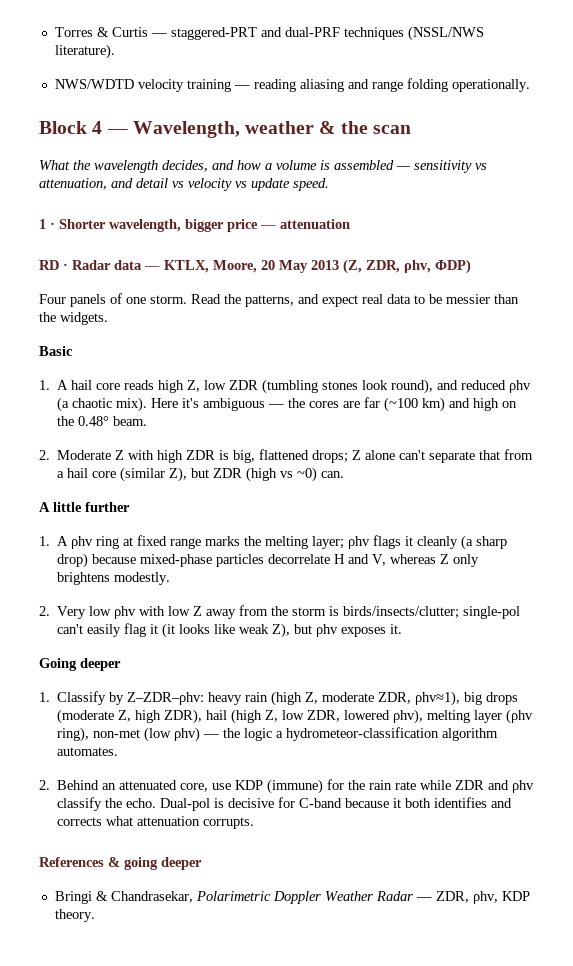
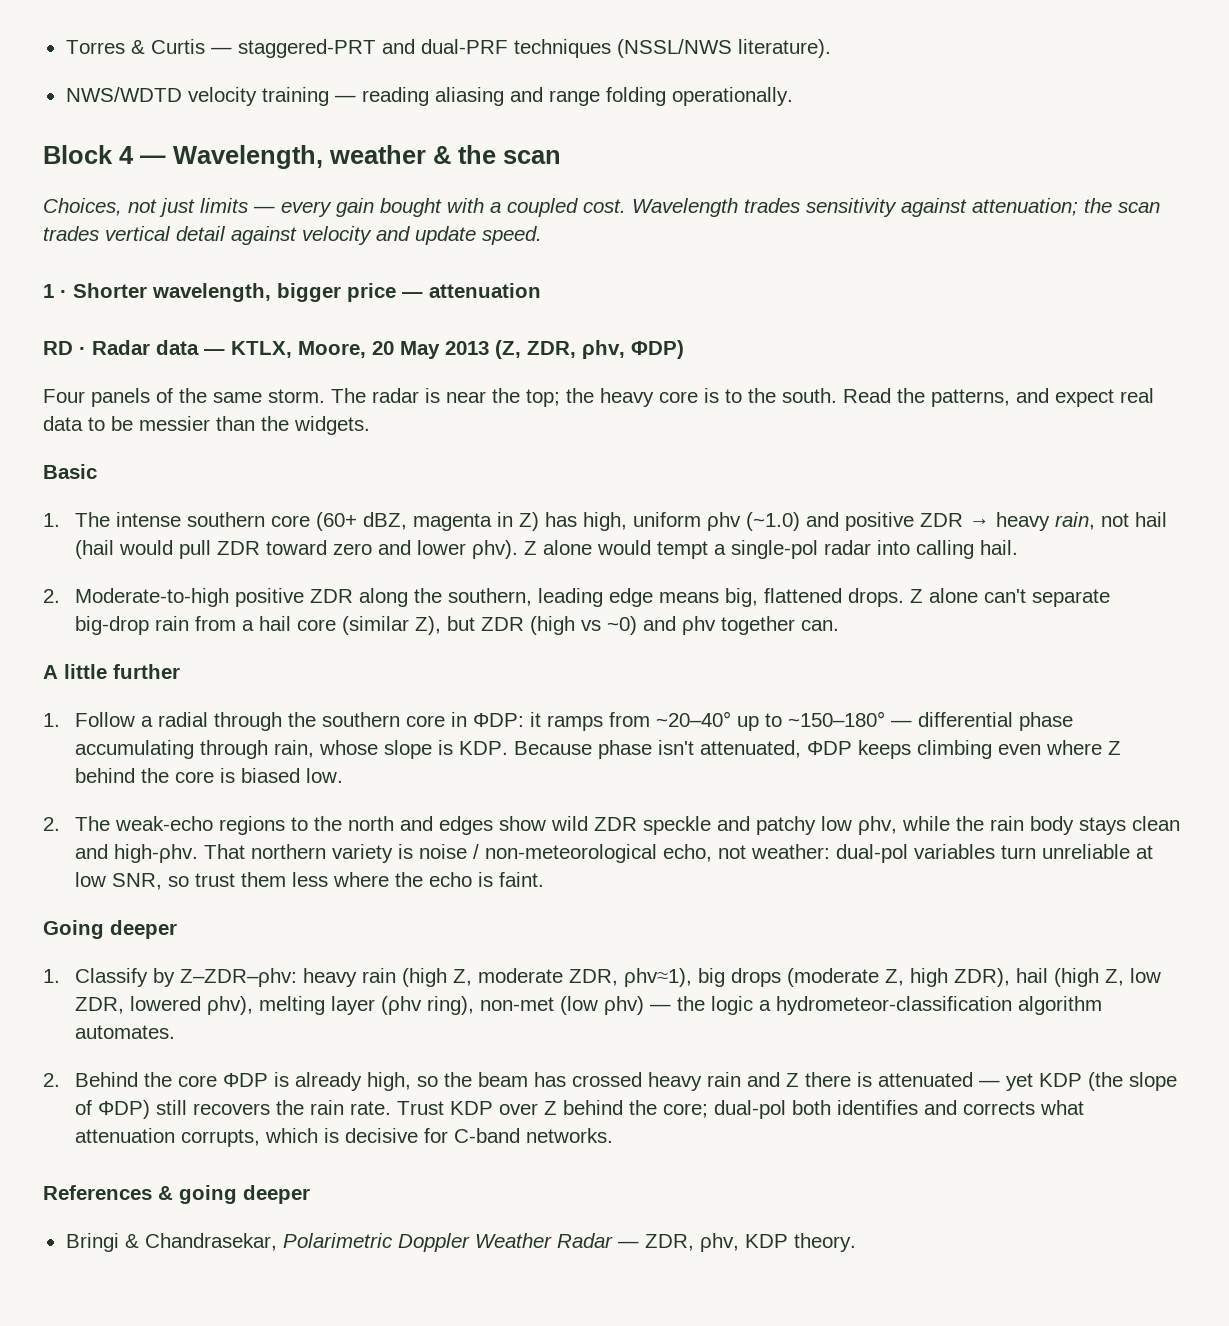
[39,160,487,173] [39,178,247,191] What the wavelength decides, and how a volume is assembled — sensitivity vs attenuation, and detail vs velocity vs -> [43,198,1160,217] [43,226,410,245] Choices, not just limits — every gain bought with a coupled cost. Wavelength trades sensitivity against attenuation; the scan trades vertical detail against velocity and
[126,295,187,304] one storm. -> [179,388,837,407] the same storm. The radar is near the top; the heavy core is to the south.
[57,379,532,394] [57,397,518,412] [57,416,148,426] [39,450,230,463] A hail core reads high Z, low ZDR (tumbling stones look round), and reduced ρhv (a chaotic mix). Here it's ambiguous — the cores are far (~100 km) and high on the 0.48° beam. // 2. Moderate Z with high ZDR is -> [75,512,1168,531] [75,540,1019,559] [43,588,720,607] The intense southern core (60+ dBZ, magenta in Z) has high, uniform ρhv (~1.0) and positive ZDR → heavy rain, not hail (hail would pull ZDR toward zero and lower ρhv). Z alone would tempt a single-pol radar into calling hail. // 2. Moderate-to-high positive ZDR along the southern, leading edge means
[312,450,349,463] drops; -> [848,588,905,607] drops.
[479,450,501,460] that -> [75,616,190,635] big-drop rain
(318, 474) none -> [643,616,796,635] and ρhv together
[57,535,508,550] [57,553,480,568] [57,572,171,585] [39,605,521,619] [57,623,403,638] A ρhv ring at fixed range marks the melting layer; ρhv flags it cleanly (a sharp drop) because mixed-phase particles decorrelate H and V, whereas Z only brightens modestly. // 2. Very low ρhv with low Z away from the storm is birds/insects/clutter; single-pol can't easily flag it (it looks like weak Z), but ρhv exposes it. -> [75,711,1074,731] [75,740,1122,759] [75,768,344,783] [43,816,1181,835] [75,844,1154,863] [75,872,545,890] Follow a radial through the southern core in ΦDP: it ramps from ~20–40° up to ~150–180° — differential phase accumulating through rain, whose slope is KDP. Because phase isn't attenuated, ΦDP keeps climbing even where Z behind the core is biased low. // 2. The weak-echo regions to the north and edges show wild ZDR speckle and patchy low ρhv, while the rain body stays clean and high-ρhv. That northern variety is noise / non-meteorological echo, not weather: dual-pol variables turn unreliable at low SNR, so trust them less where the echo is faint.
[102,779,535,794] [57,797,402,811] an attenuated core, use KDP (immune) for the rain rate while ZDR and ρhv classify the echo. Dual-pol is decisive for C-band because it -> [144,1072,1178,1091] [75,1100,787,1119] the core ΦDP is already high, so the beam has crossed heavy rain and Z there is attenuated — yet KDP (the slope of ΦDP) still recovers the rain rate. Trust KDP over Z behind the core; dual-pol
[203,817,255,829] corrupts. -> [181,1128,614,1147] corrupts, which is decisive for C-band networks.

